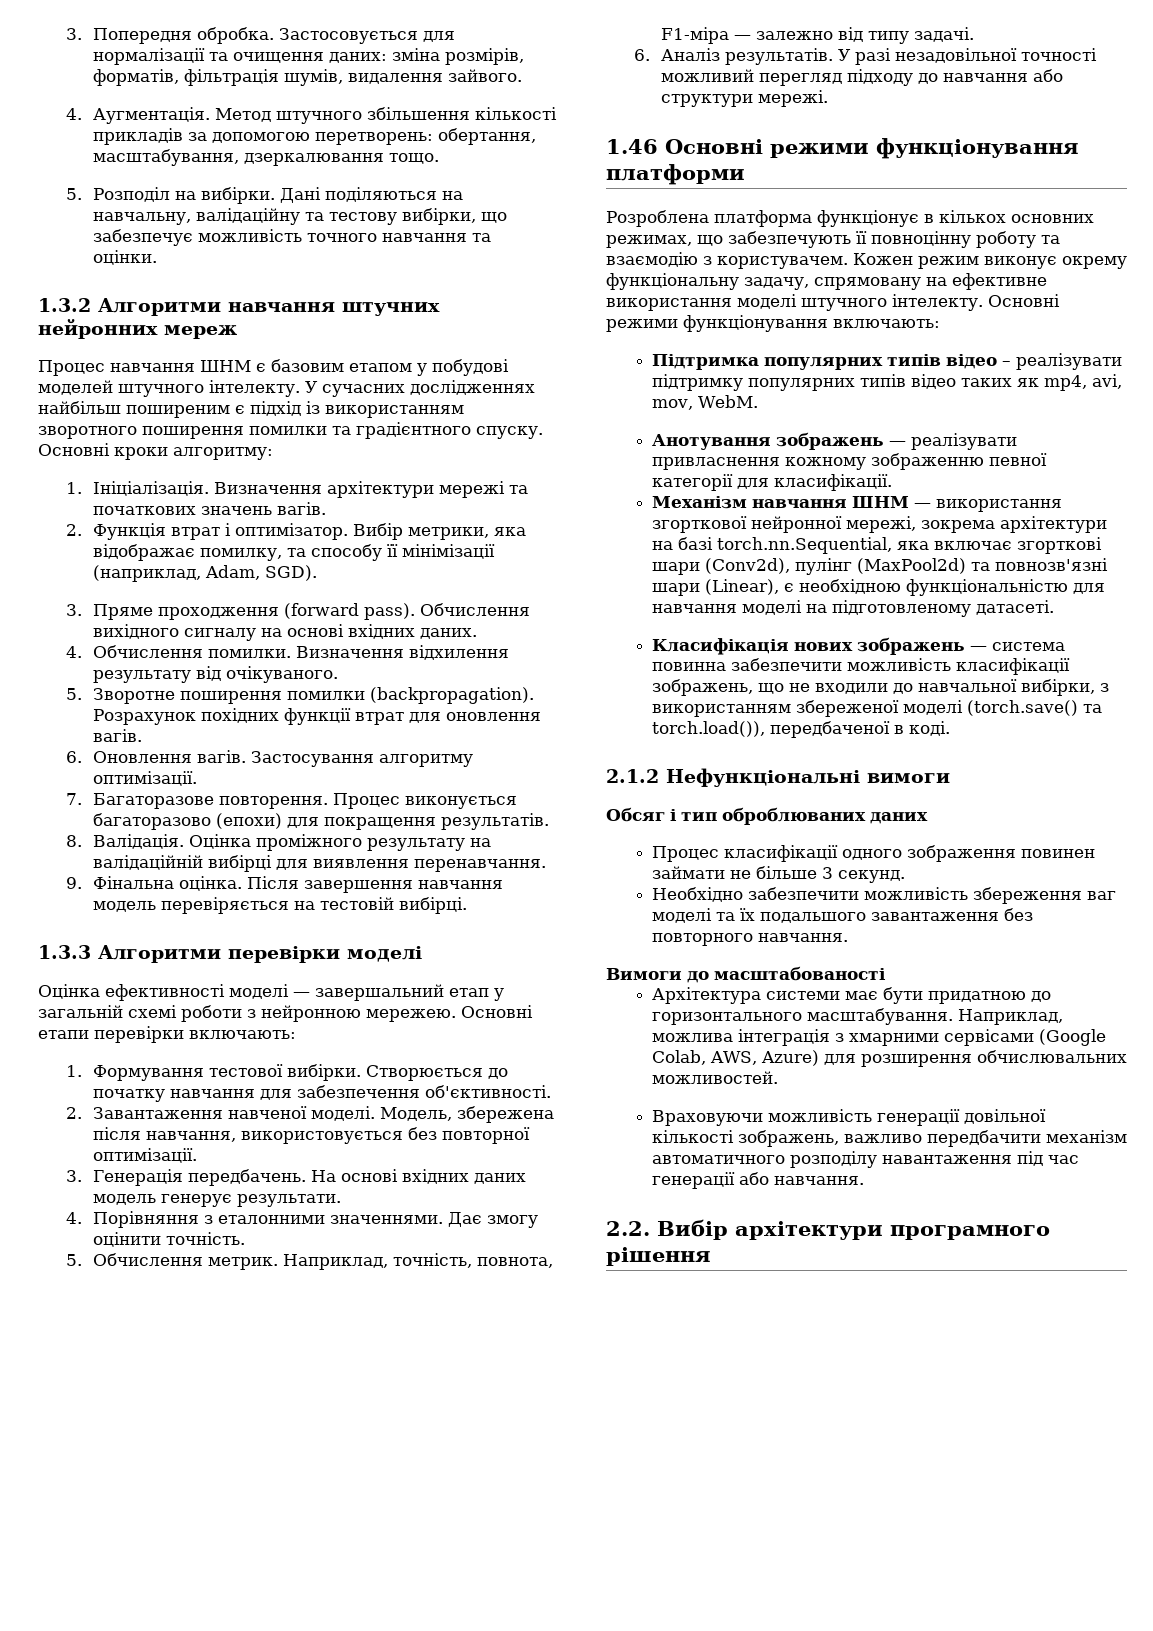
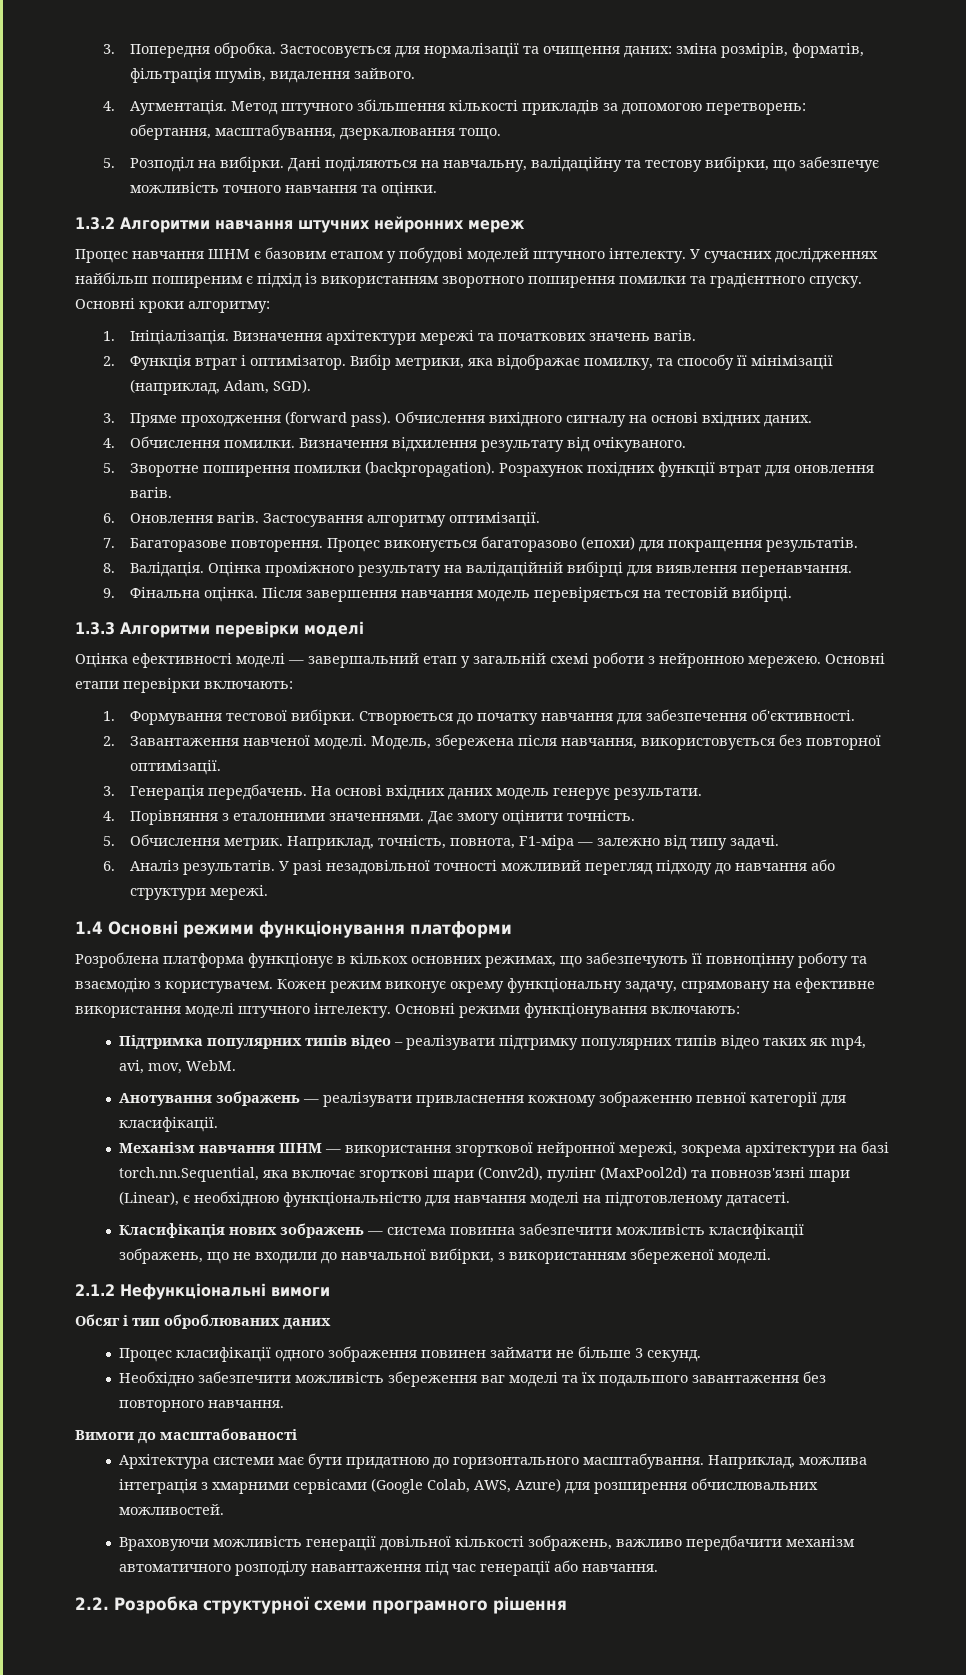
[606,139,658,154] 1.46 -> [75,921,103,934] 1.4
[902,700,1102,716] [651,721,950,738] моделі (torch.save() та torch.load()), передбаченої в коді. -> [717,1249,771,1264] моделі.
[657,1219,883,1240] Вибір архітектури -> [114,1596,367,1614] Розробка структурної схеми

